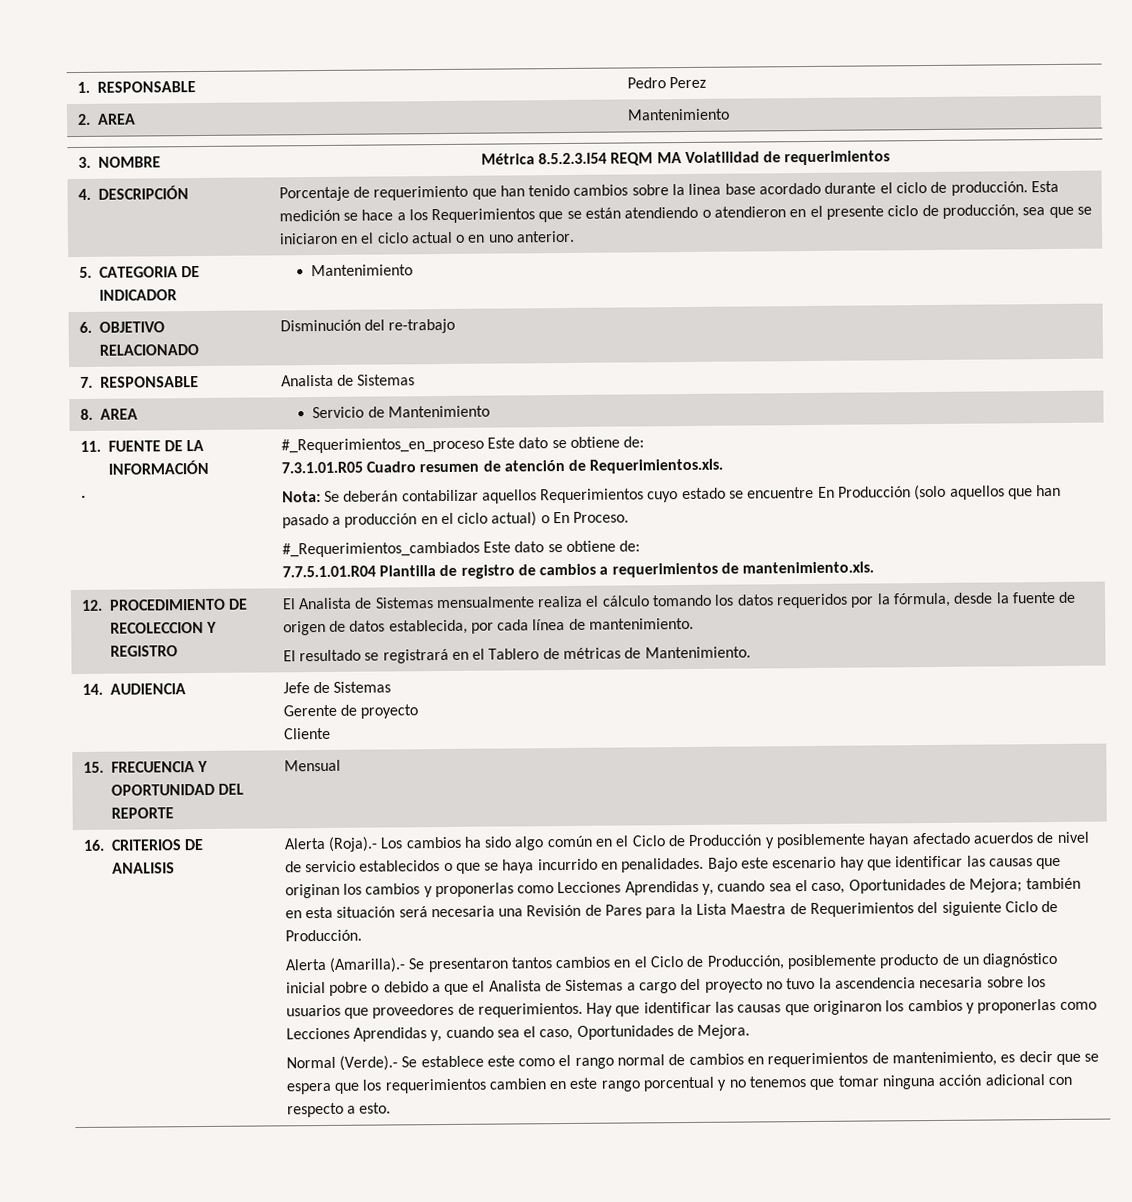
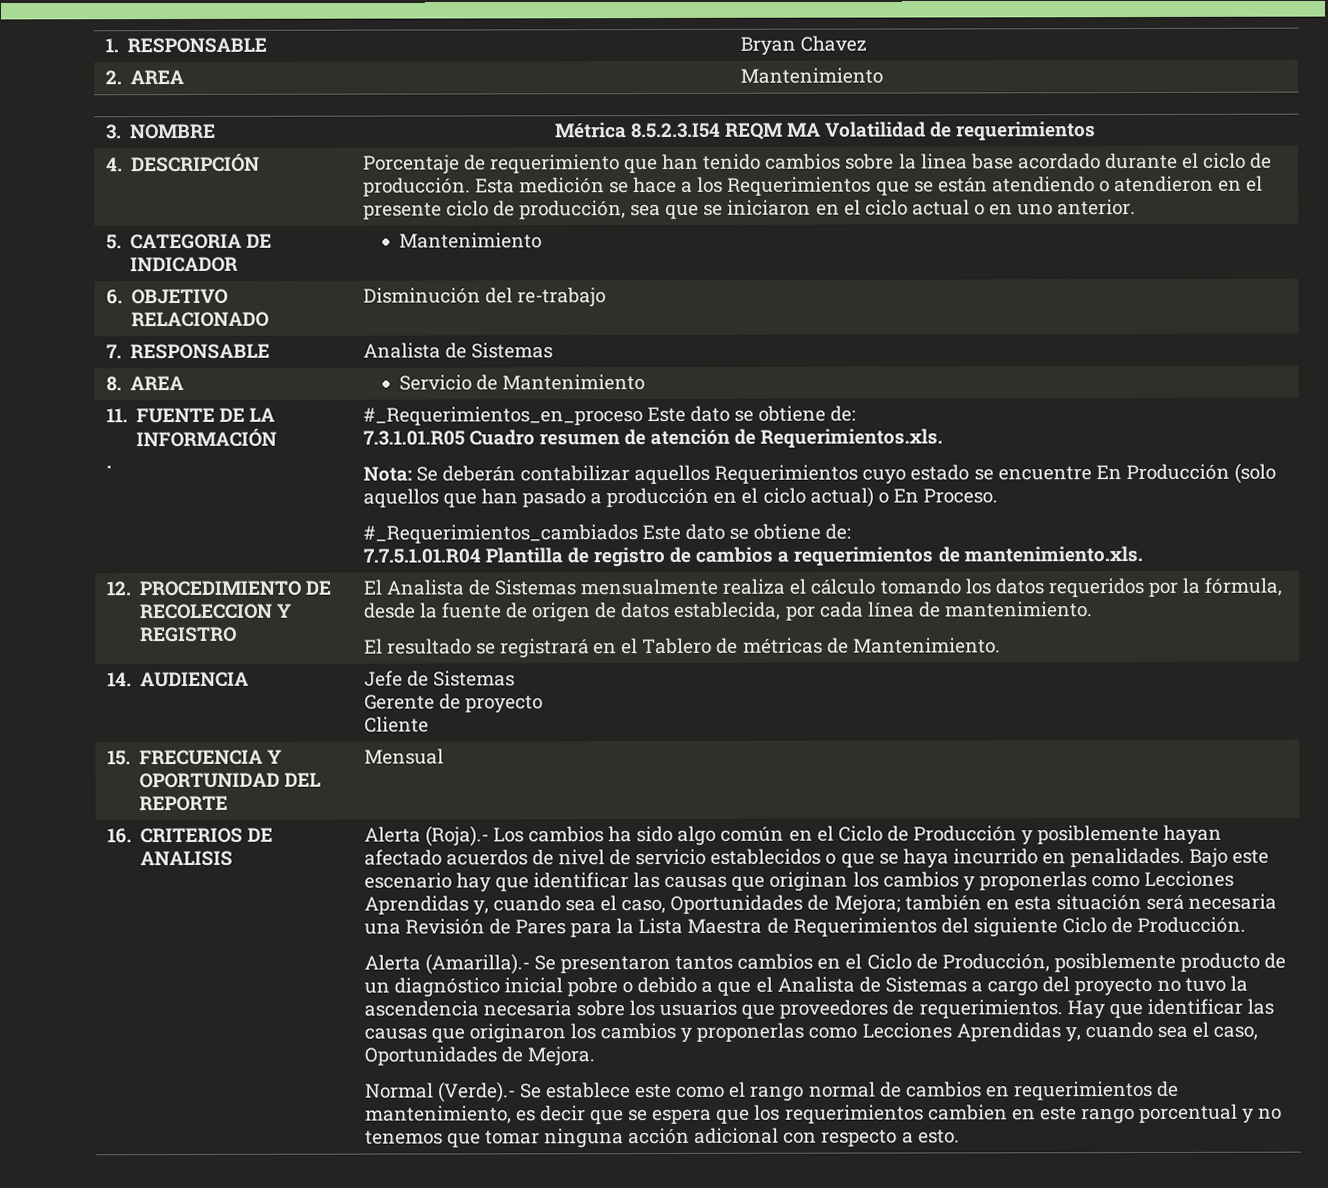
[626,76,706,89] Pedro Perez -> [739,35,867,56] Bryan Chavez

